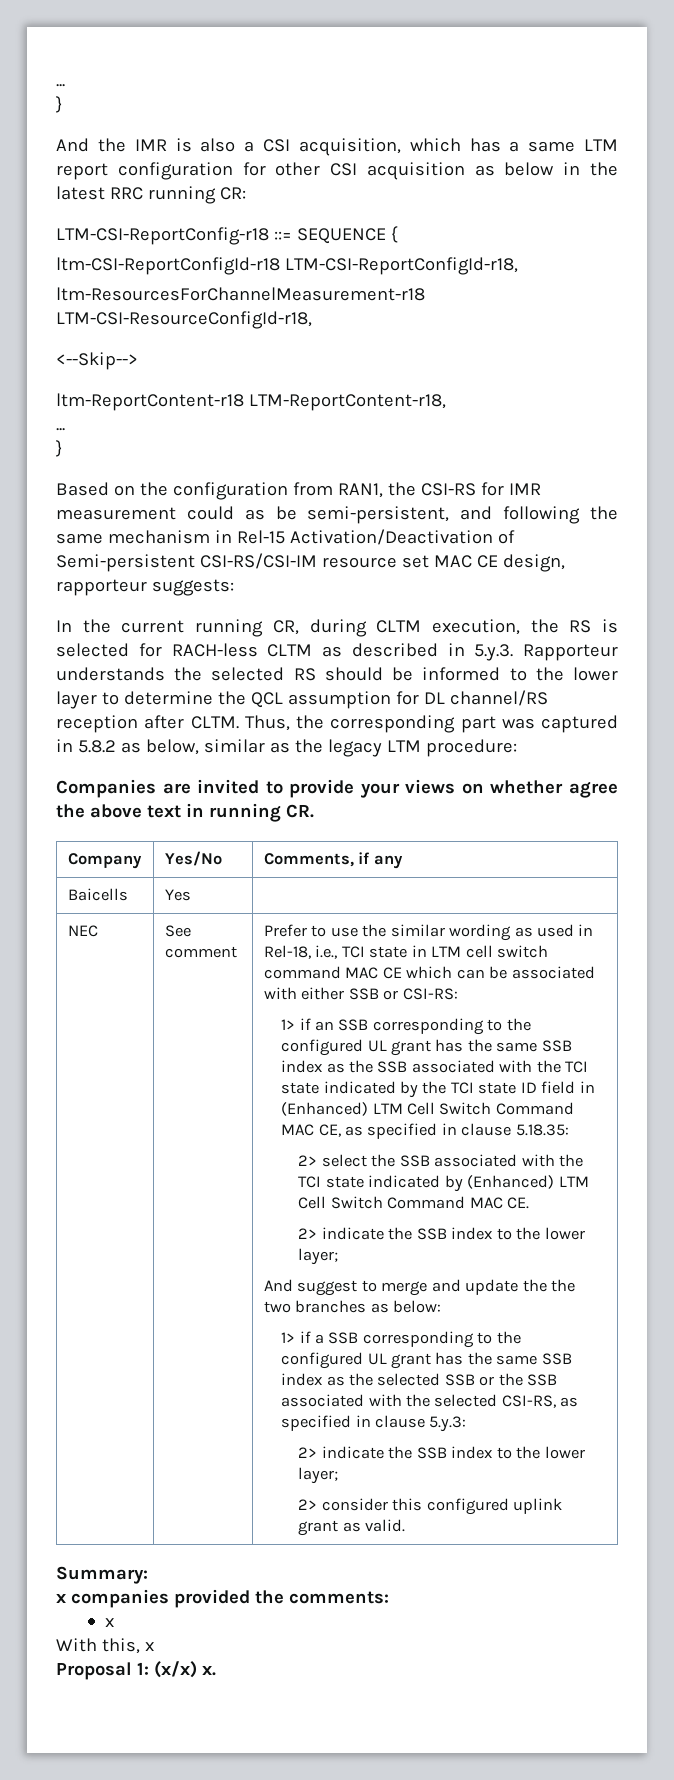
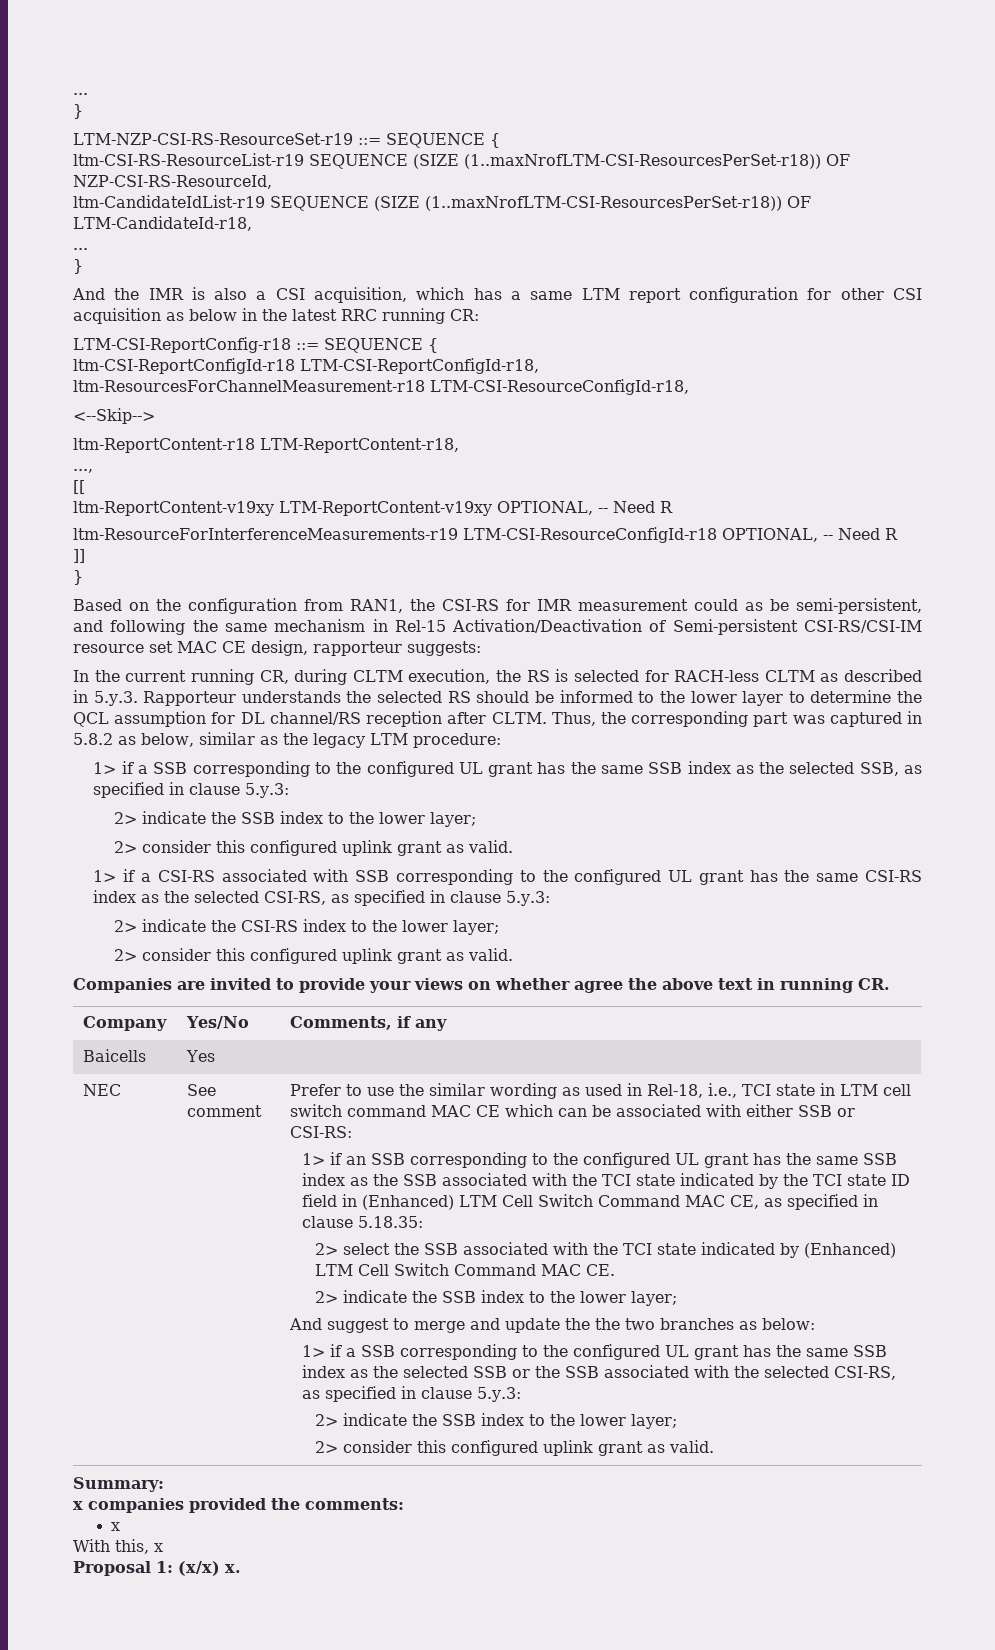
[56,84,65,87] [56,96,62,113] ... // } -> [73,93,88,95] [73,104,83,119] [73,133,500,148] [73,153,850,169] [73,175,272,189] [73,195,811,211] [73,216,252,231] [73,248,88,250] [73,259,83,274] ... // } // LTM-NZP-CSI-RS-ResourceSet-r19 ::= SEQUENCE { // ltm-CSI-RS-ResourceList-r19 SEQUENCE (SIZE (1..maxNrofLTM-CSI-ResourcesPerSet-r18)) OF NZP-CSI-RS-ResourceId, // ltm-CandidateIdList-r19 SEQUENCE (SIZE (1..maxNrofLTM-CSI-ResourcesPerSet-r18)) OF LTM-CandidateId-r18, // ... // }
[56,428,65,431] ... -> [73,469,93,473] [73,480,85,494] [73,501,673,516] [73,527,898,543] [73,549,85,563] ..., // [[ // ltm-ReportContent-v19xy LTM-ReportContent-v19xy OPTIONAL, -- Need R // ltm-ResourceForInterferenceMeasurements-r19 LTM-CSI-ResourceConfigId-r18 OPTIONAL, -- Need R // ]]
(517, 748) none -> [93,761,923,777] [93,782,290,798] [113,811,476,827] [113,840,513,856] [93,869,922,885] [93,890,551,906] [113,919,499,935] [113,948,513,964] // 1> if a SSB corresponding to the configured UL grant has the same SSB index as the selected SSB, as specified in clause 5.y.3: // 2> indicate the SSB index to the lower layer; // 2> consider this configured uplink grant as valid. // 1> if a CSI-RS associated with SSB corresponding to the configured UL grant has the same CSI-RS index as the selected CSI-RS, as specified in clause 5.y.3: // 2> indicate the CSI-RS index to the lower layer; // 2> consider this configured uplink grant as valid.

